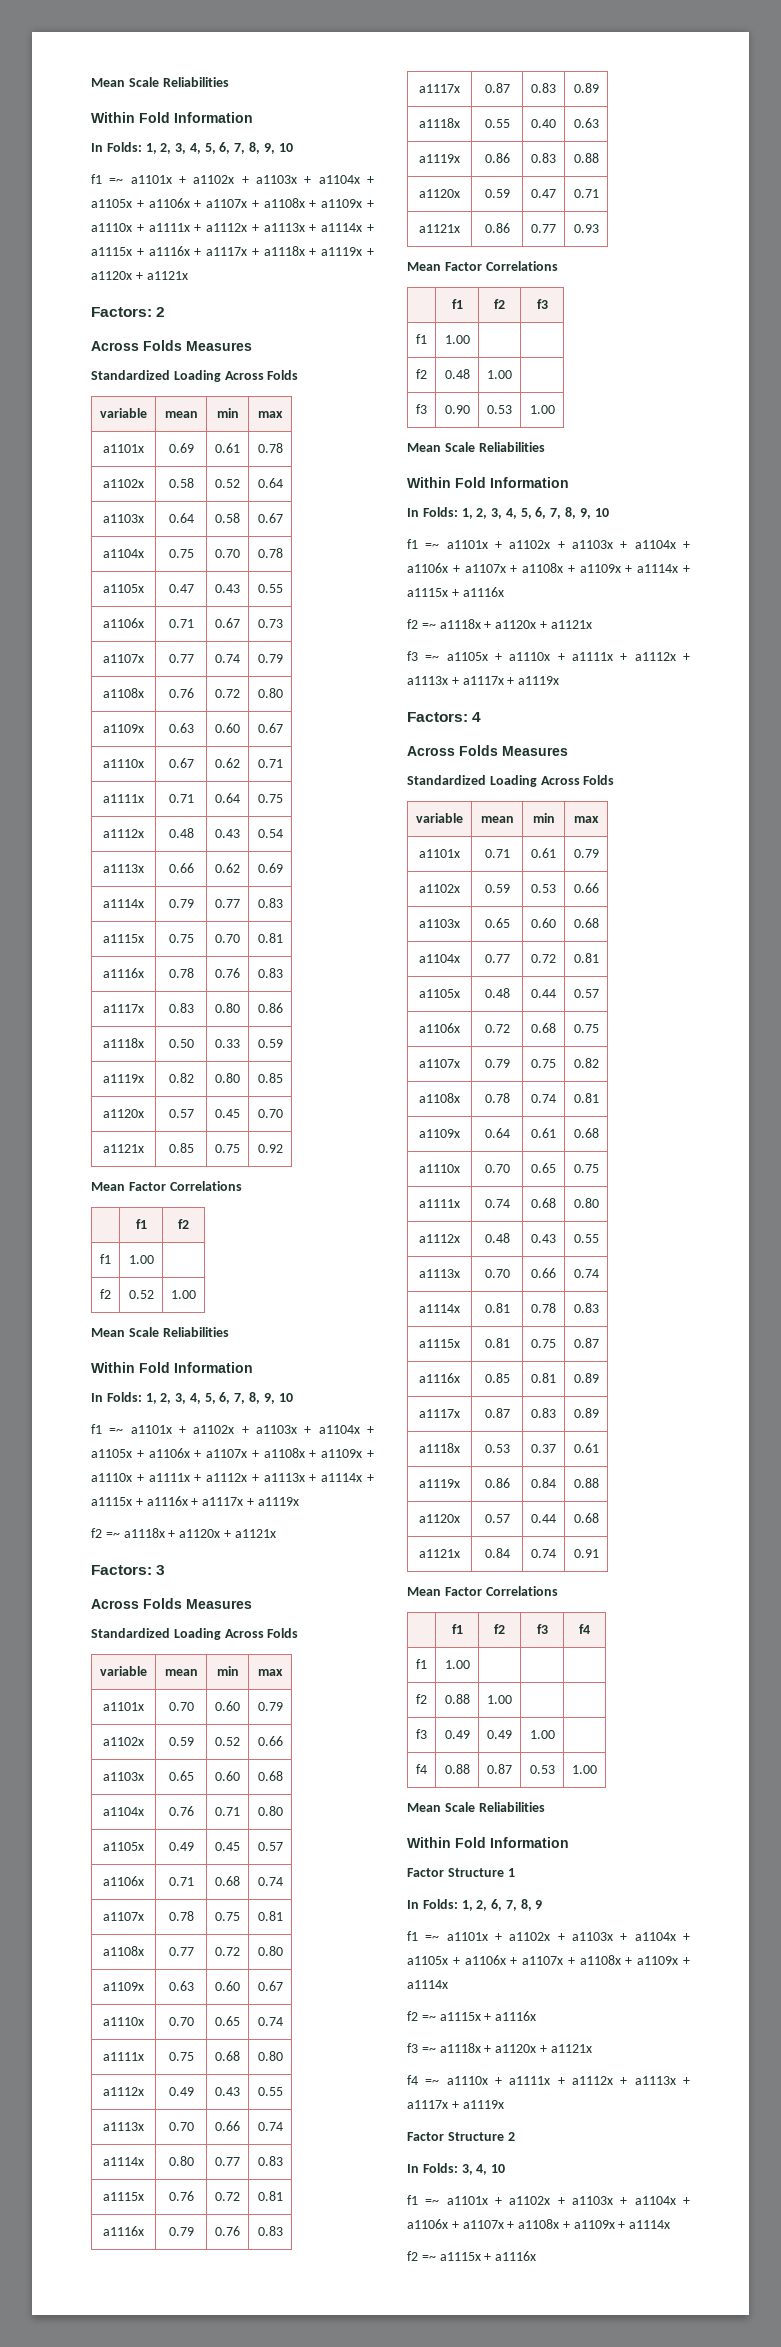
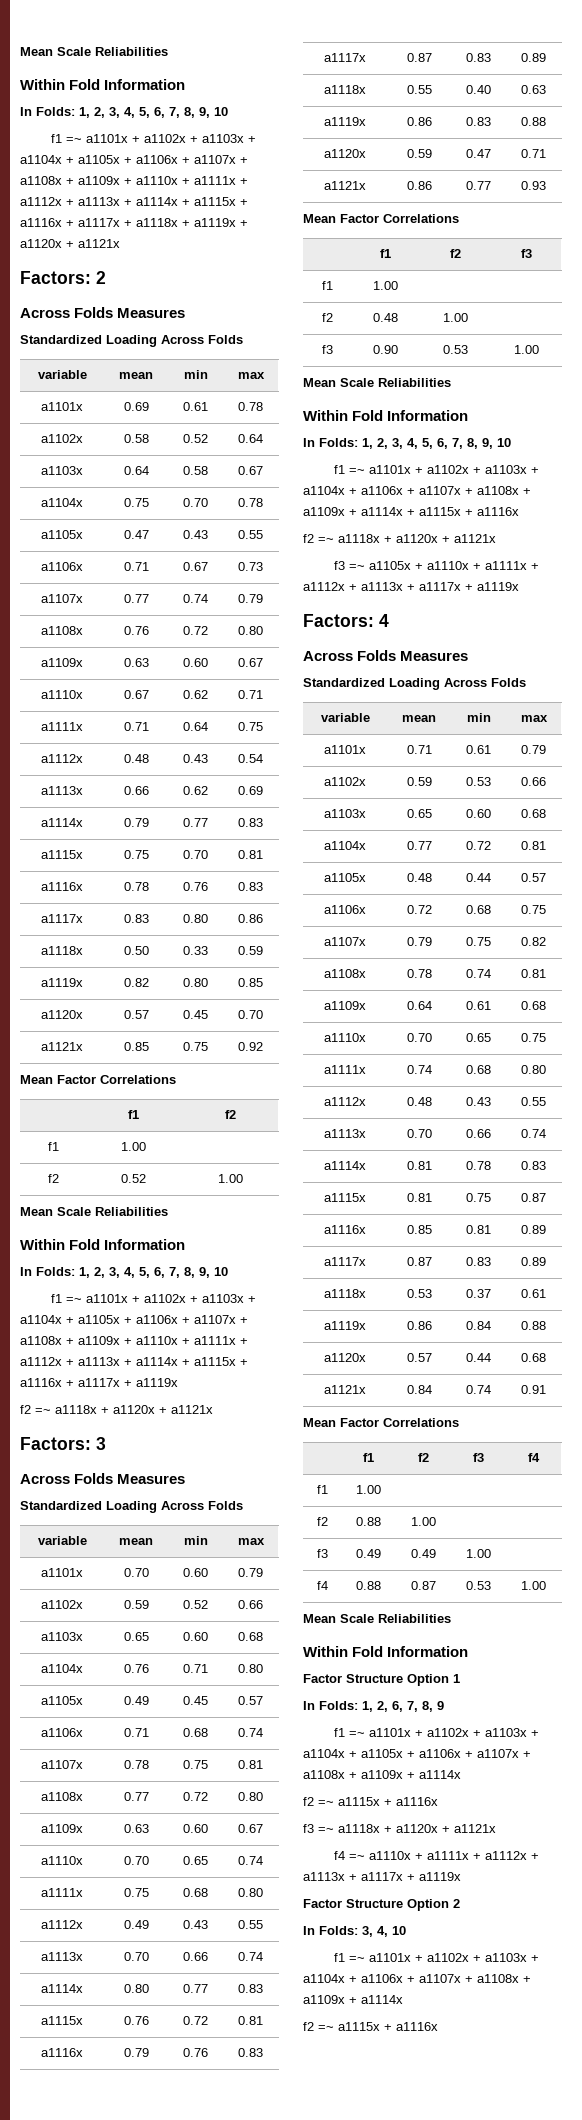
(504, 1872) none -> [407,1674,449,1686] Option
(504, 2136) none -> [407,1899,449,1911] Option

